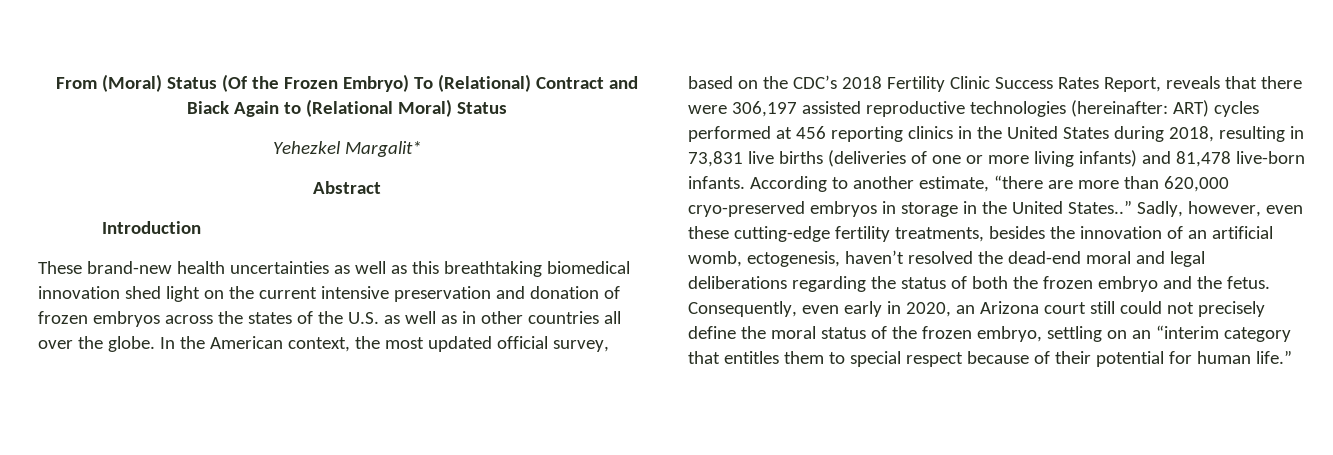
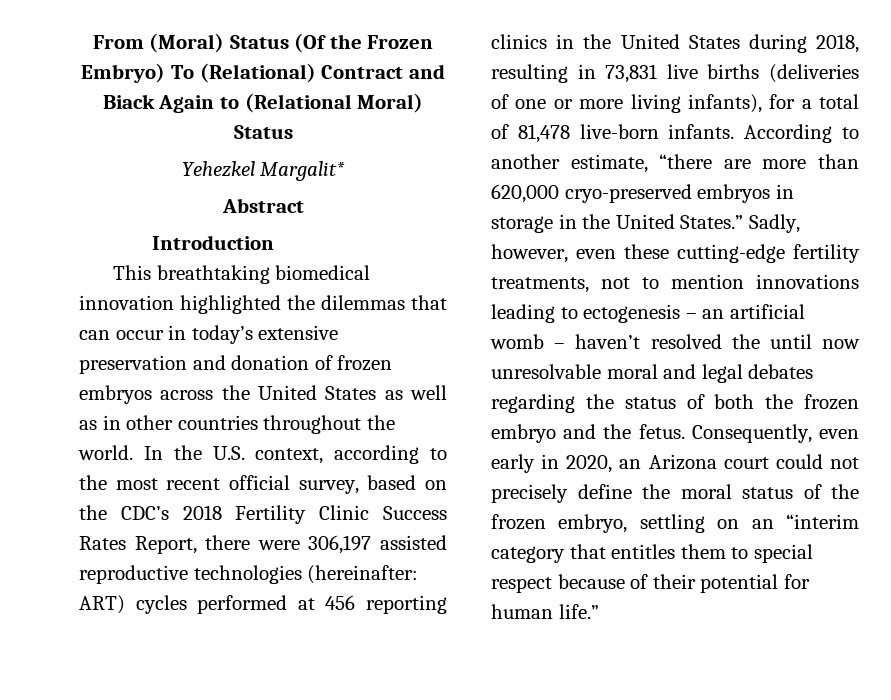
[38,261,630,277] [38,286,389,302] These brand-new health uncertainties as well as this breathtaking biomedical innovation shed light on the current intensive -> [113,265,371,284] [79,295,447,314] [79,325,339,344] This breathtaking biomedical innovation highlighted the dilemmas that can occur in today’s extensive
[247,311,379,324] states of the U.S. -> [258,385,377,400] United States
[603,311,621,324] [38,336,350,352] all over the globe. In the American context, -> [263,415,395,434] [78,445,448,464] throughout the world. In the U.S. context, according to
[427,336,492,352] updated -> [166,478,221,490] recent
[1165,76,1257,89] reveals that -> (197, 545) none
[1078,150,1171,167] infants) and -> [687,94,859,113] [491,124,509,139] infants), for a total of
[1067,200,1132,214] States..” -> [680,215,744,229] States.”
[988,226,1273,239] [688,250,1081,267] besides the innovation of an artificial womb, ectogenesis, haven’t resolved the dead-end -> [601,274,859,289] [491,304,805,323] [490,334,860,349] [491,364,601,379] not to mention innovations leading to ectogenesis – an artificial womb – haven’t resolved the until now unresolvable
[688,276,787,289] deliberations -> [748,364,814,379] debates
[1089,301,1115,314] still -> (769, 463) none

